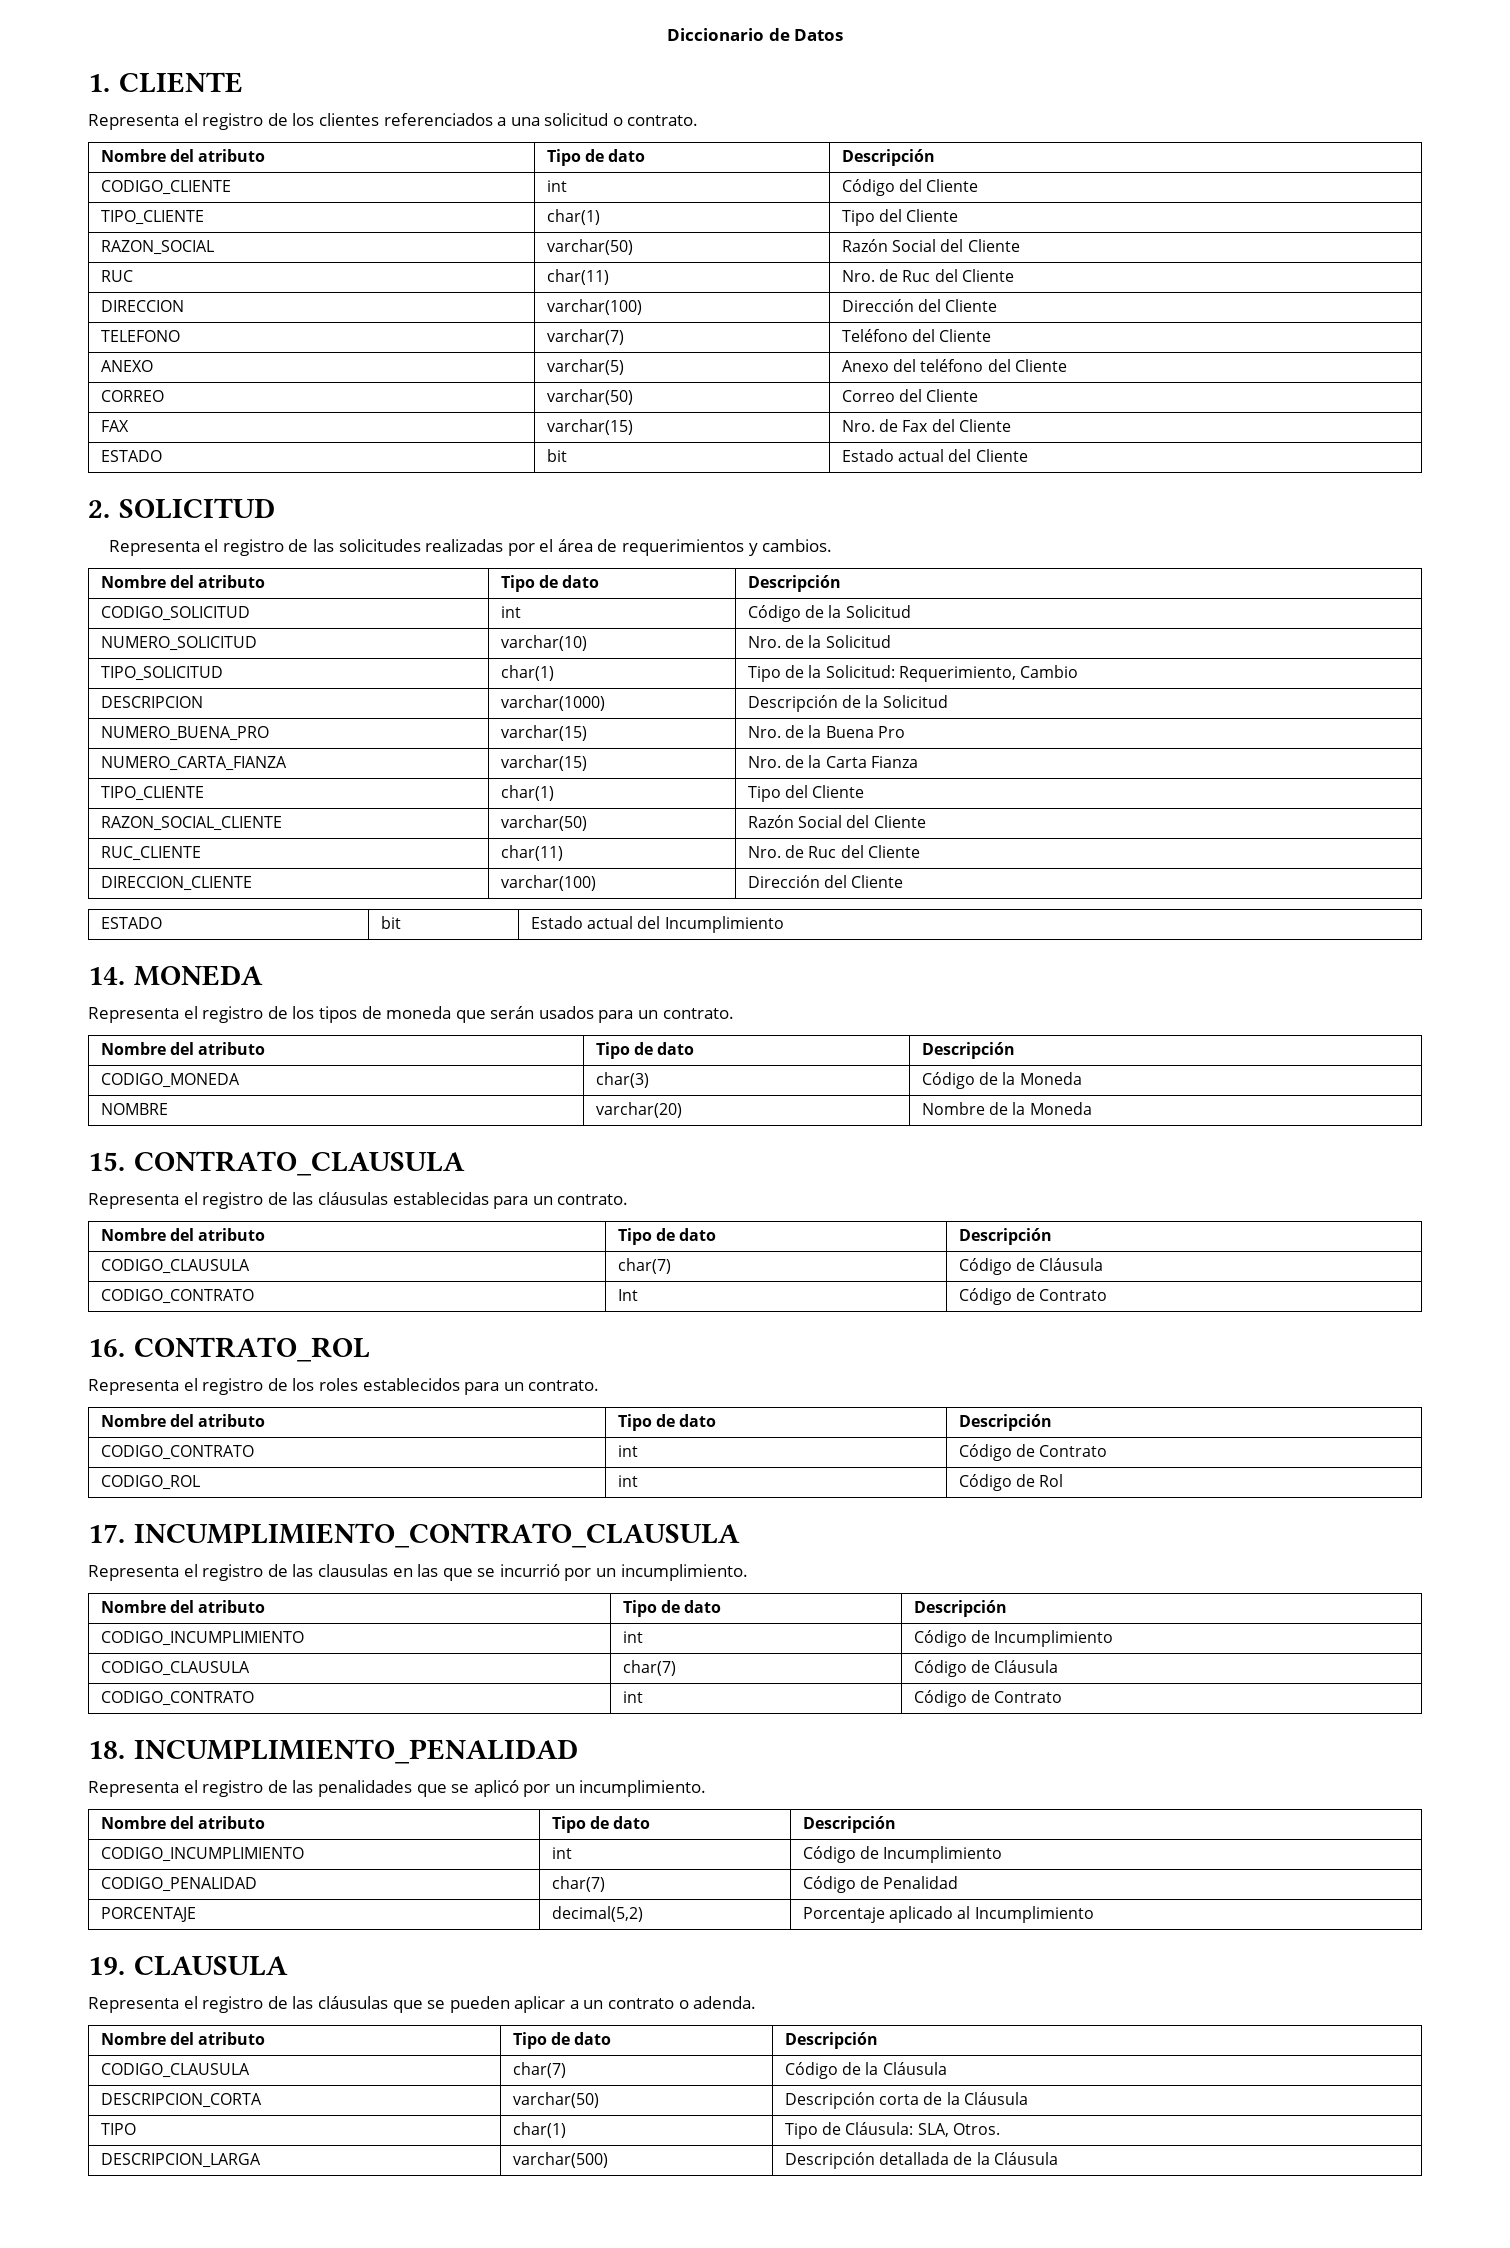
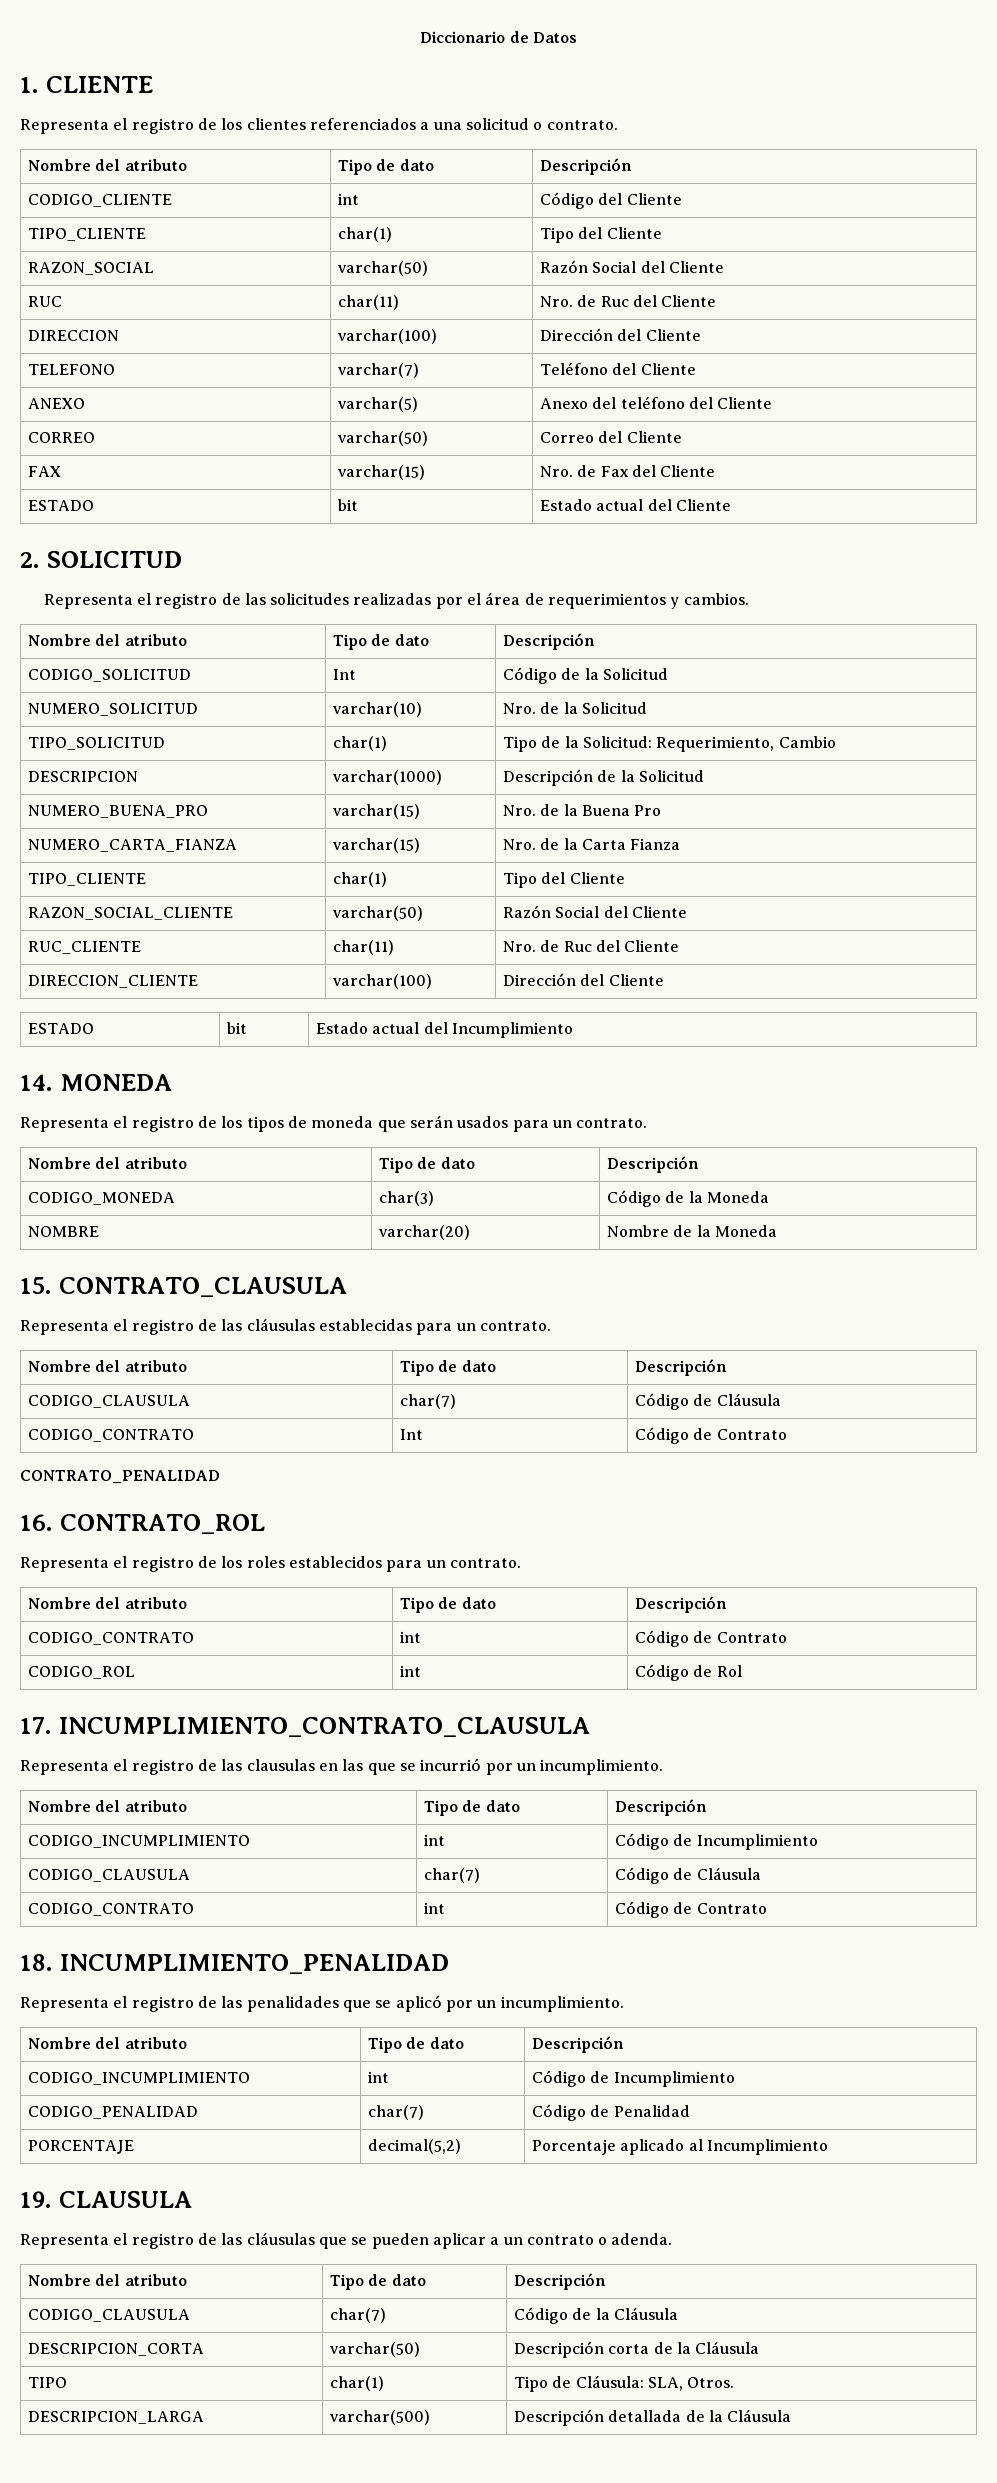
[501,606,522,618] int -> [333,669,357,680] Int
(1108, 1295) none -> [20,1470,220,1484] // CONTRATO_PENALIDAD

